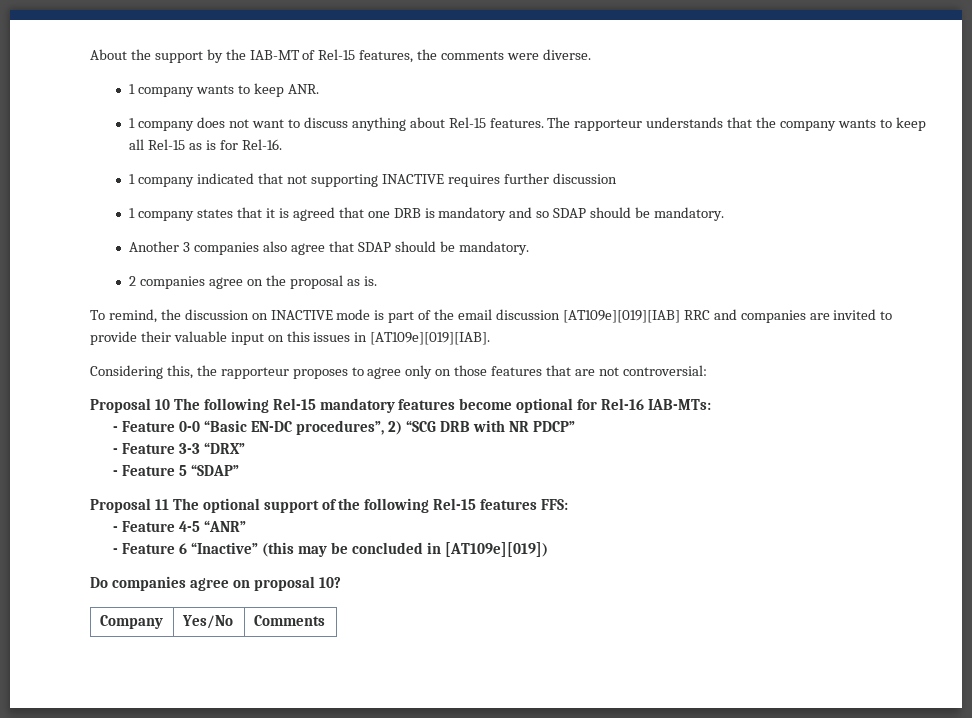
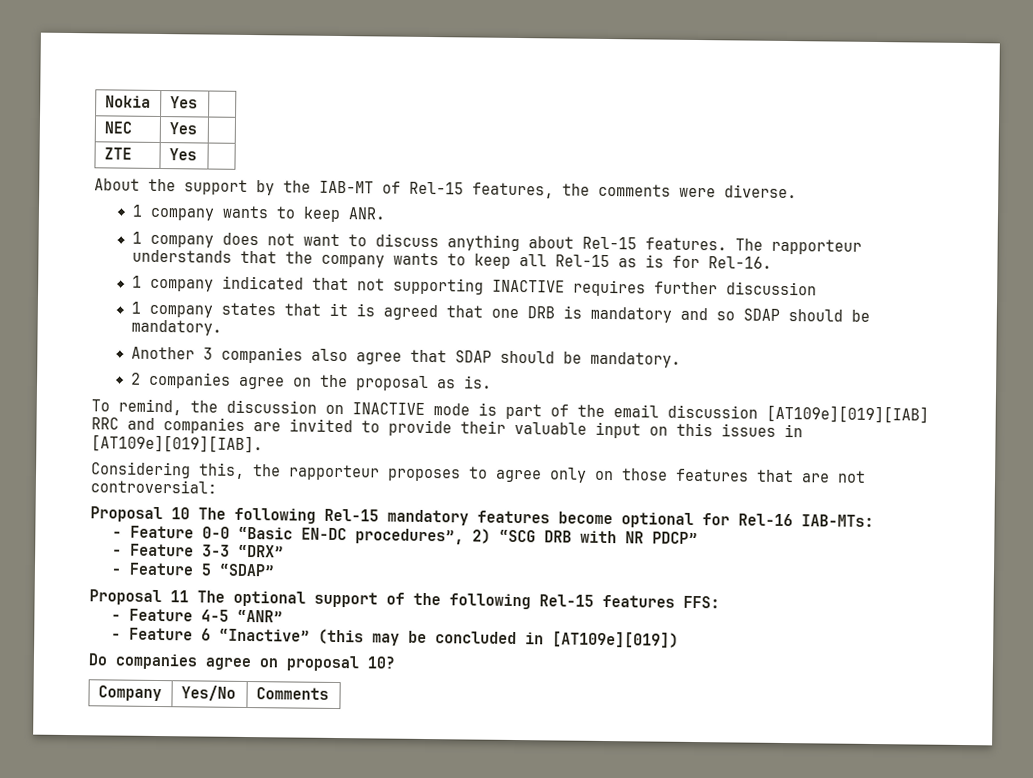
(90, 54) none -> [104,95,151,108] [169,96,198,109] [103,121,132,134] [168,122,197,135] [103,147,132,160] [168,148,197,161] Nokia | Yes | // NEC | Yes | // ZTE | Yes | //

